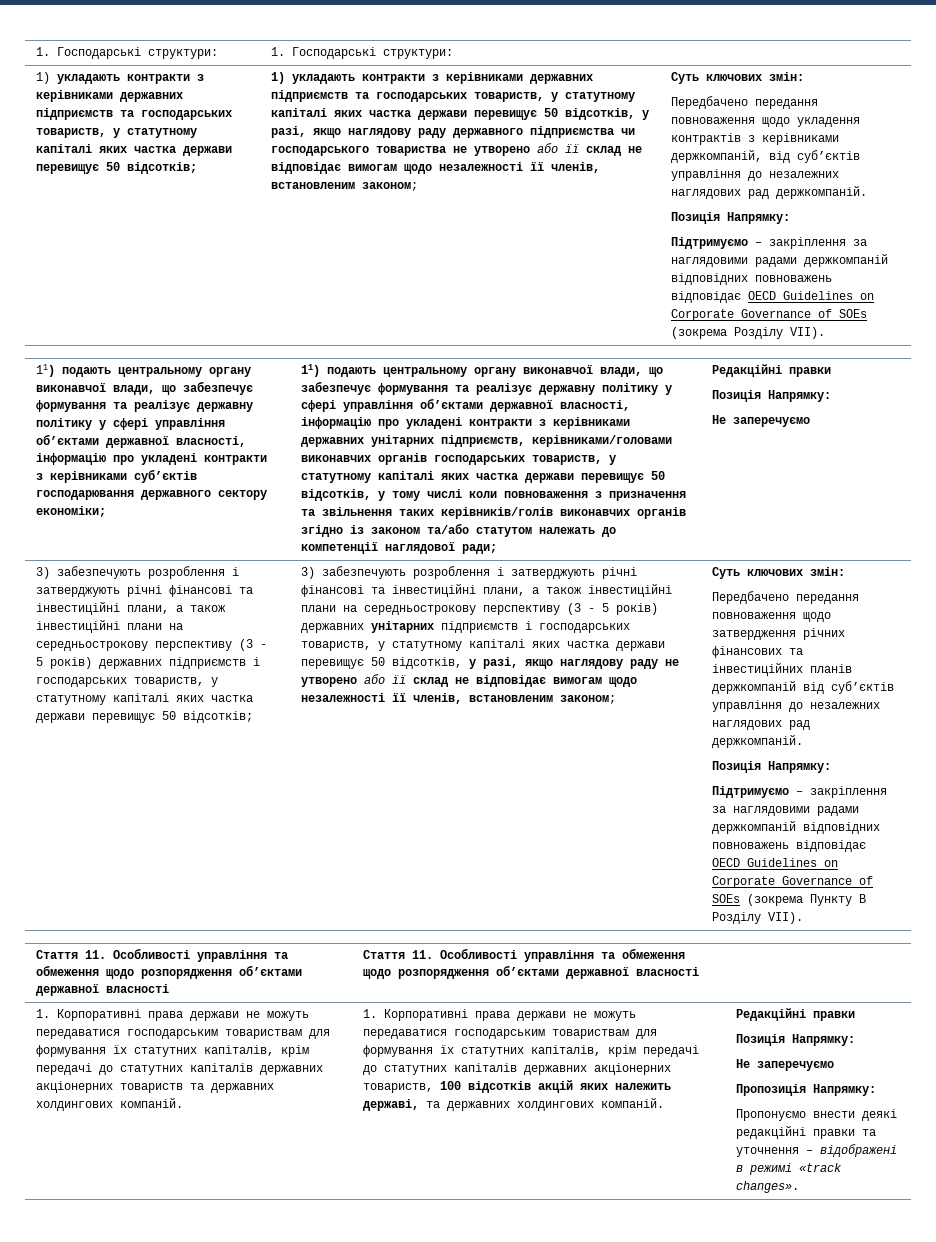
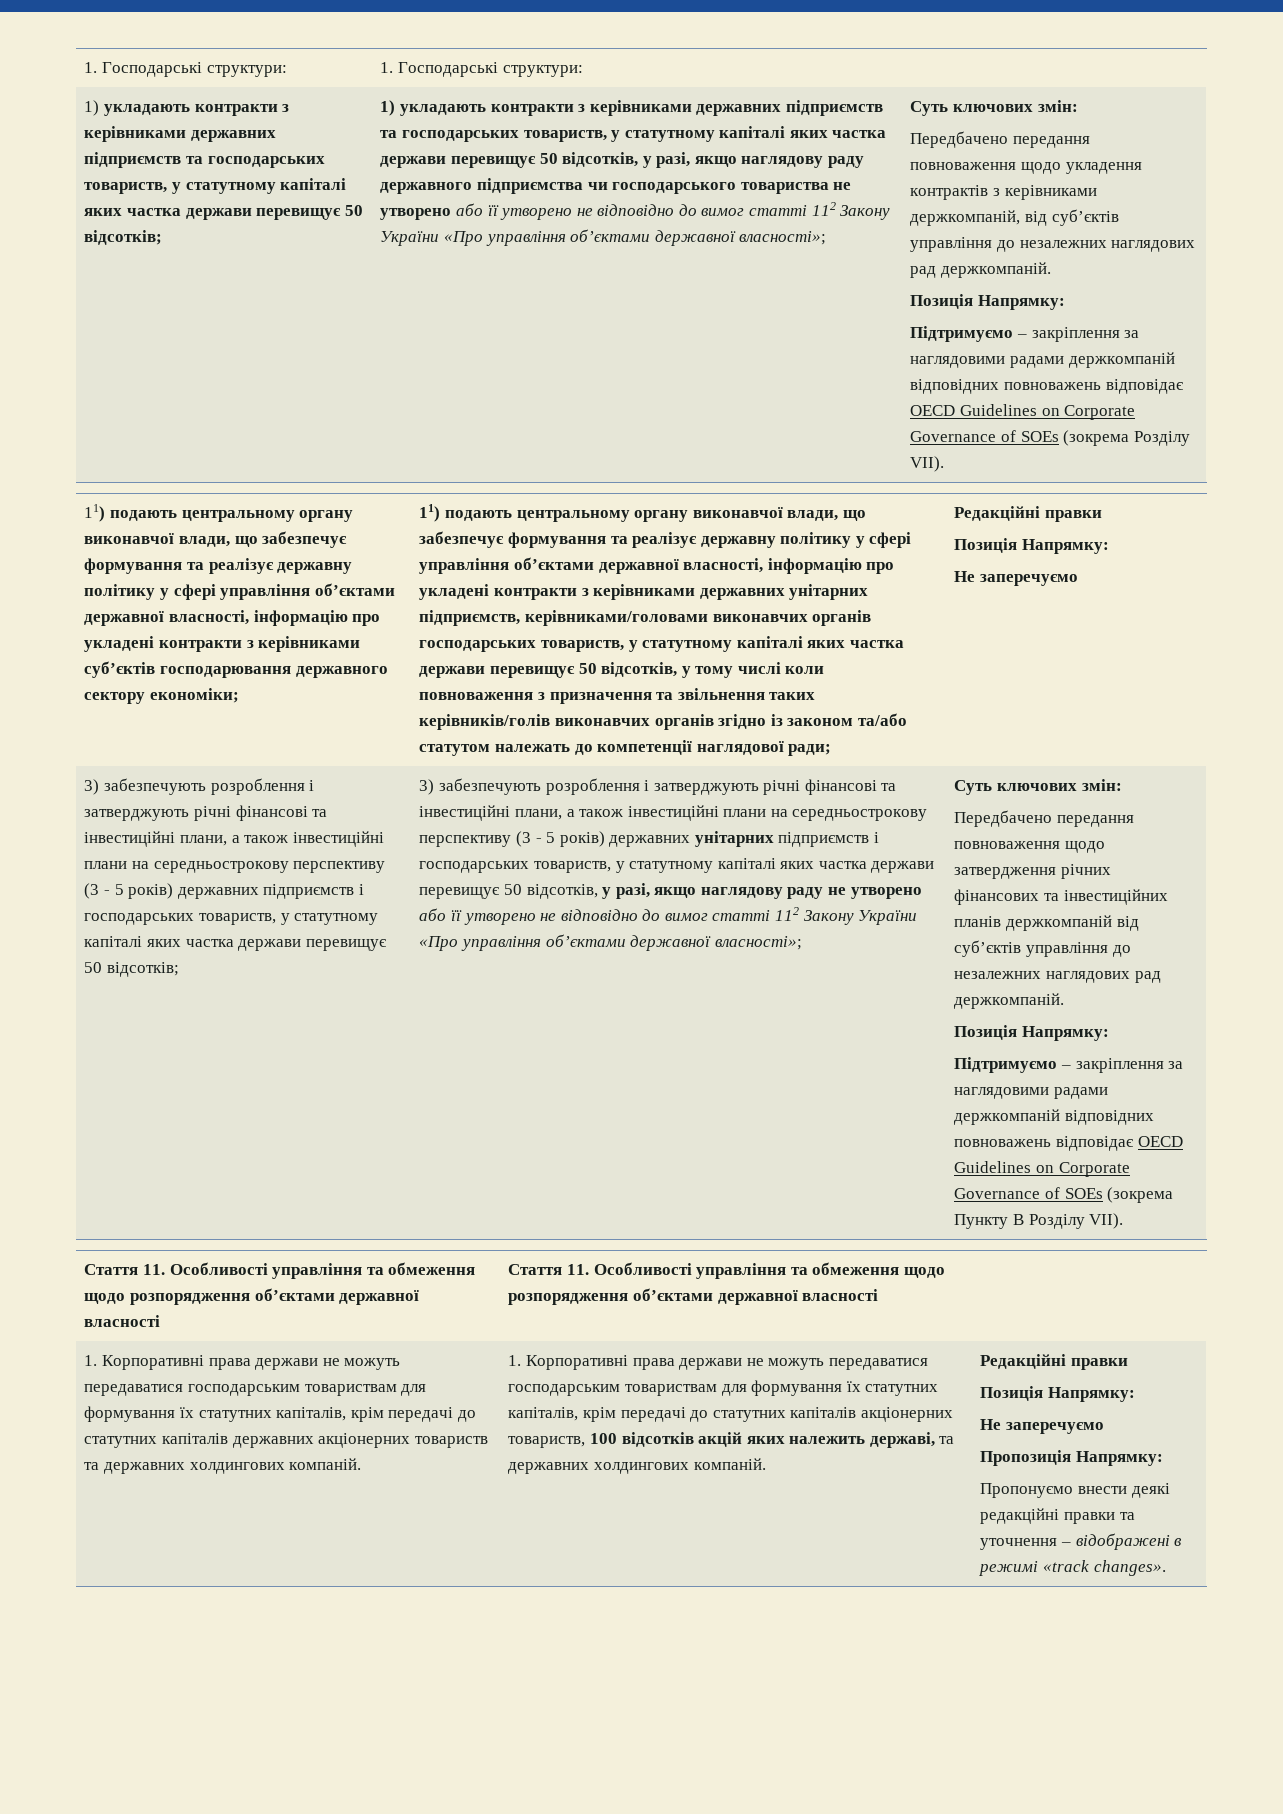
[585,146,642,156] [270,161,600,174] [270,182,418,191] склад не відповідає вимогам щодо незалежності її членів, встановленим законом; -> [500,202,891,220] [380,229,827,246] утворено не відповідно до вимог статті 112 Закону України «Про управління об’єктами державної власності»;
[412,675,637,687] [300,692,616,704] склад не відповідає вимогам щодо незалежності її членів, встановленим законом; -> [463,907,918,925] [419,934,802,951] утворено не відповідно до вимог статті 112 Закону України «Про управління об’єктами державної власності»;
[523,1065,587,1075] державних -> (857, 1412) none

